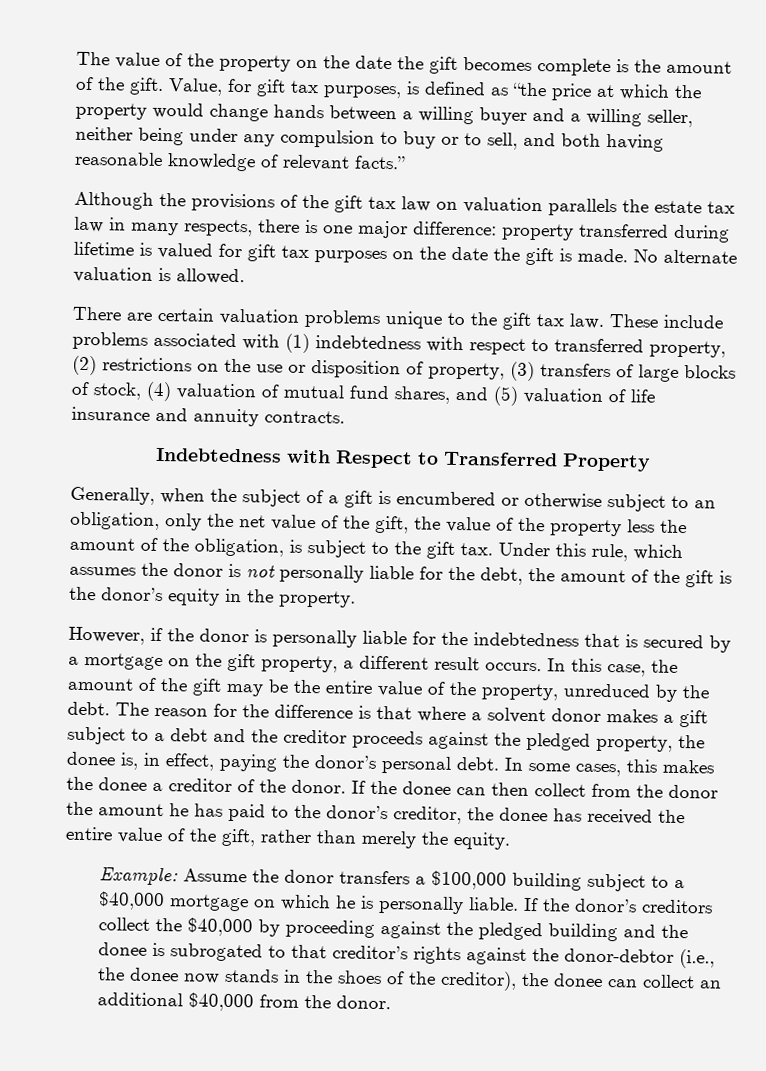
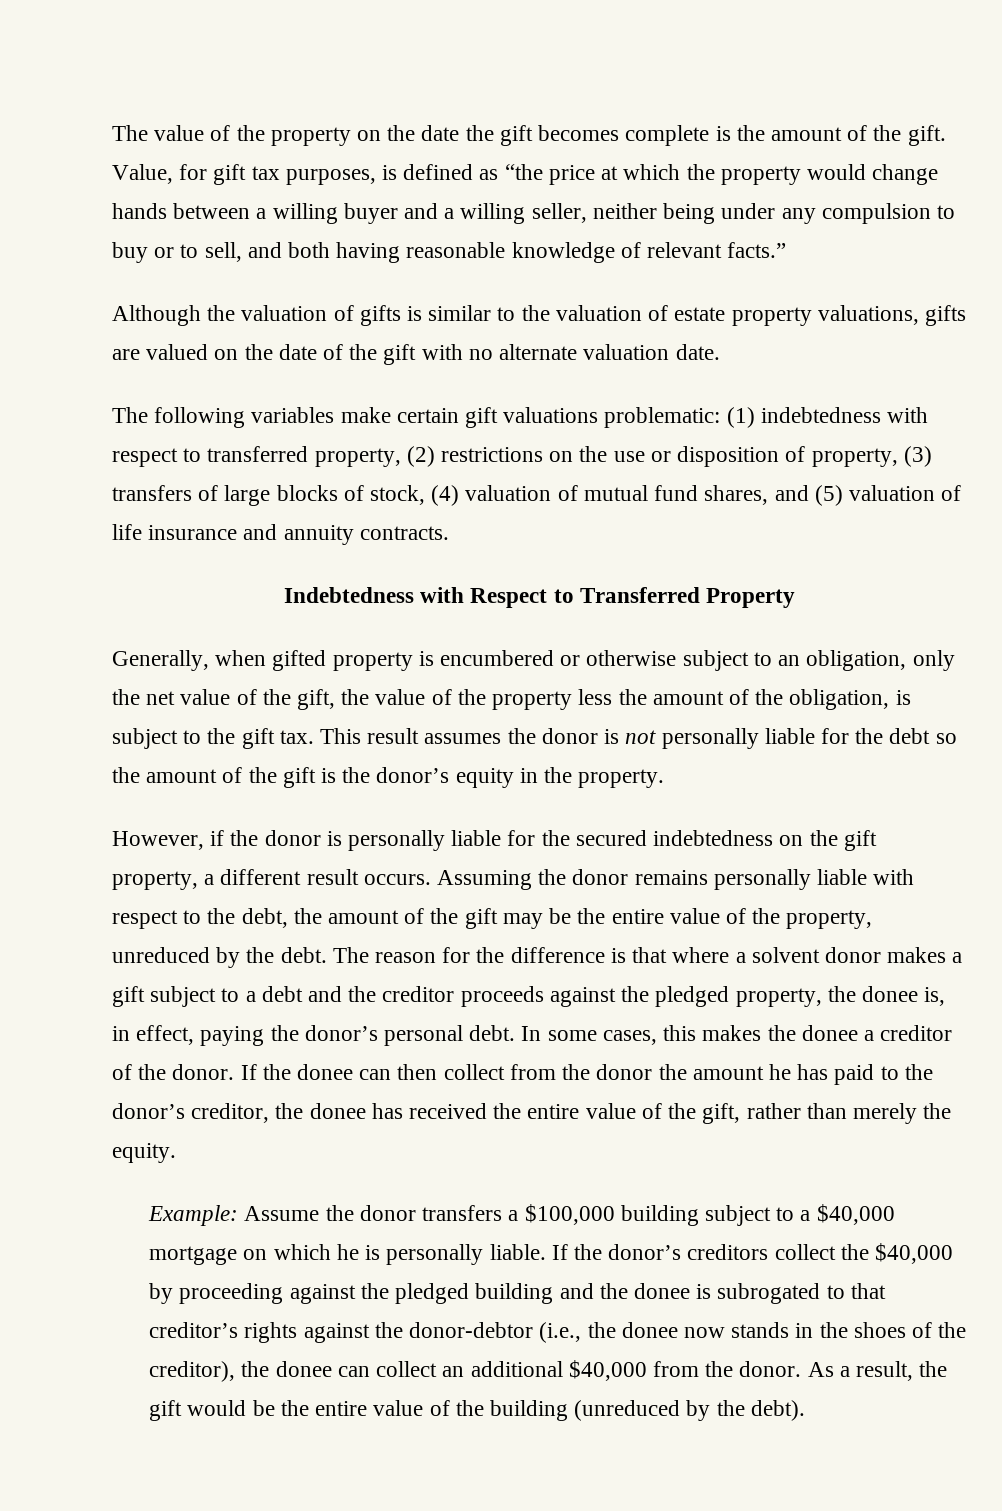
[191,193,735,217] [74,216,730,243] [73,241,737,266] [73,266,245,285] [72,306,723,330] [72,331,280,350] provisions of the gift tax law on valuation parallels the estate tax law in many respects, there is one major difference: property transferred during lifetime is valued for gift tax purposes on the date the gift is made. No alternate valuation is allowed. // There are certain valuation problems unique to the gift tax law. These include problems associated with -> [241,305,966,326] [112,344,720,365] [112,407,721,428] valuation of gifts is similar to the valuation of estate property valuations, gifts are valued on the date of the gift with no alternate valuation date. // The following variables make certain gift valuations problematic:
[210,488,373,508] the subject of a gift -> [272,650,413,671] gifted property
[498,542,683,562] Under this rule, which -> [320,728,420,744] This result
[480,567,523,585] debt, -> [889,728,957,744] debt so
[473,632,731,653] [68,652,163,671] indebtedness that is secured by a mortgage -> [575,830,774,846] secured indebtedness
[547,658,646,677] In this case, -> [437,869,915,890] [112,908,288,929] Assuming the donor remains personally liable with respect to the debt,
(392, 1002) none -> [807,1361,948,1381] [149,1400,805,1421] As a result, the gift would be the entire value of the building (unreduced by the debt).

